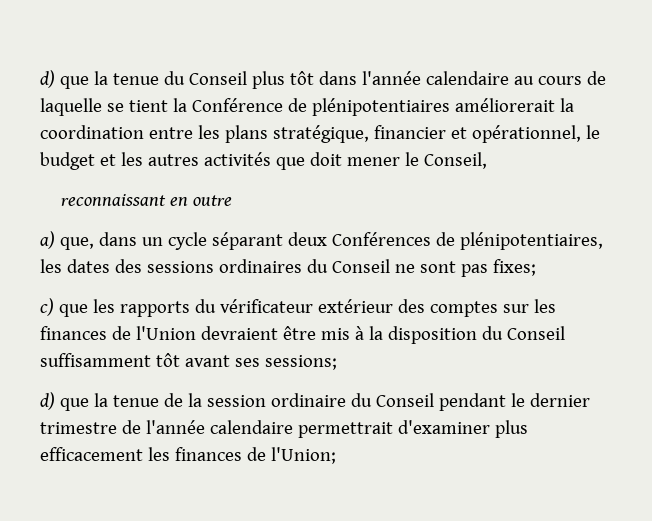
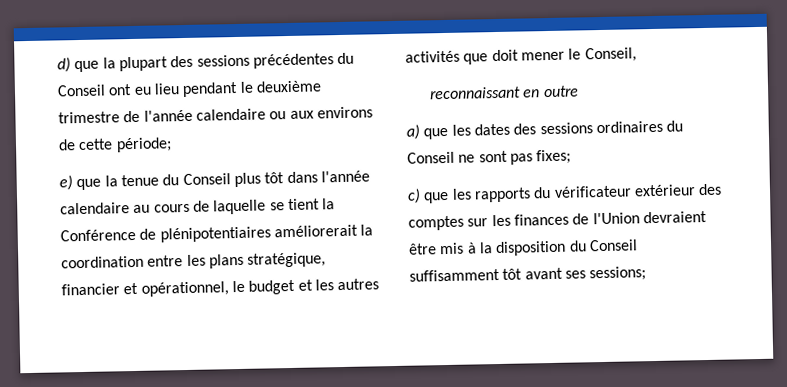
[40,70,108,89] d) que la -> [57,52,355,73] [57,80,322,98] [58,106,373,124] [58,137,172,153] [59,175,118,191] d) que la plupart des sessions précédentes du Conseil ont eu lieu pendant le deuxième trimestre de l'année calendaire ou aux environs de cette période; // e) que la
[59,232,603,250] que, dans un cycle séparant deux Conférences de plénipotentiaires, -> [423,127,449,140] que
[40,392,590,411] [40,420,528,438] [40,447,336,464] // d) que la tenue de la session ordinaire du Conseil pendant le dernier trimestre de l'année calendaire permettrait d'examiner plus efficacement les finances de l'Union; -> (647, 274) none

